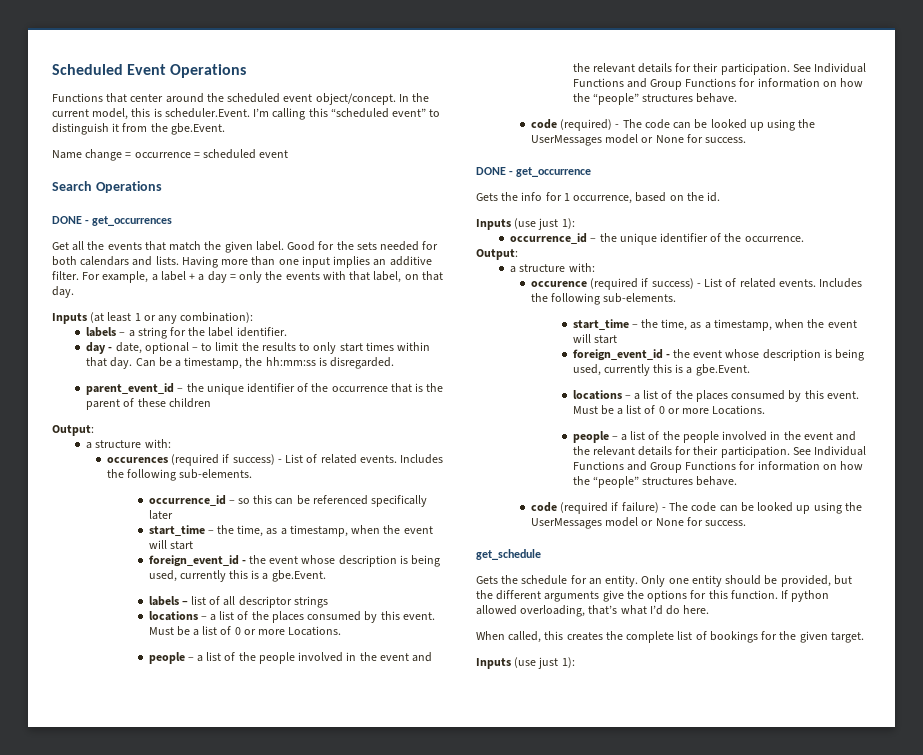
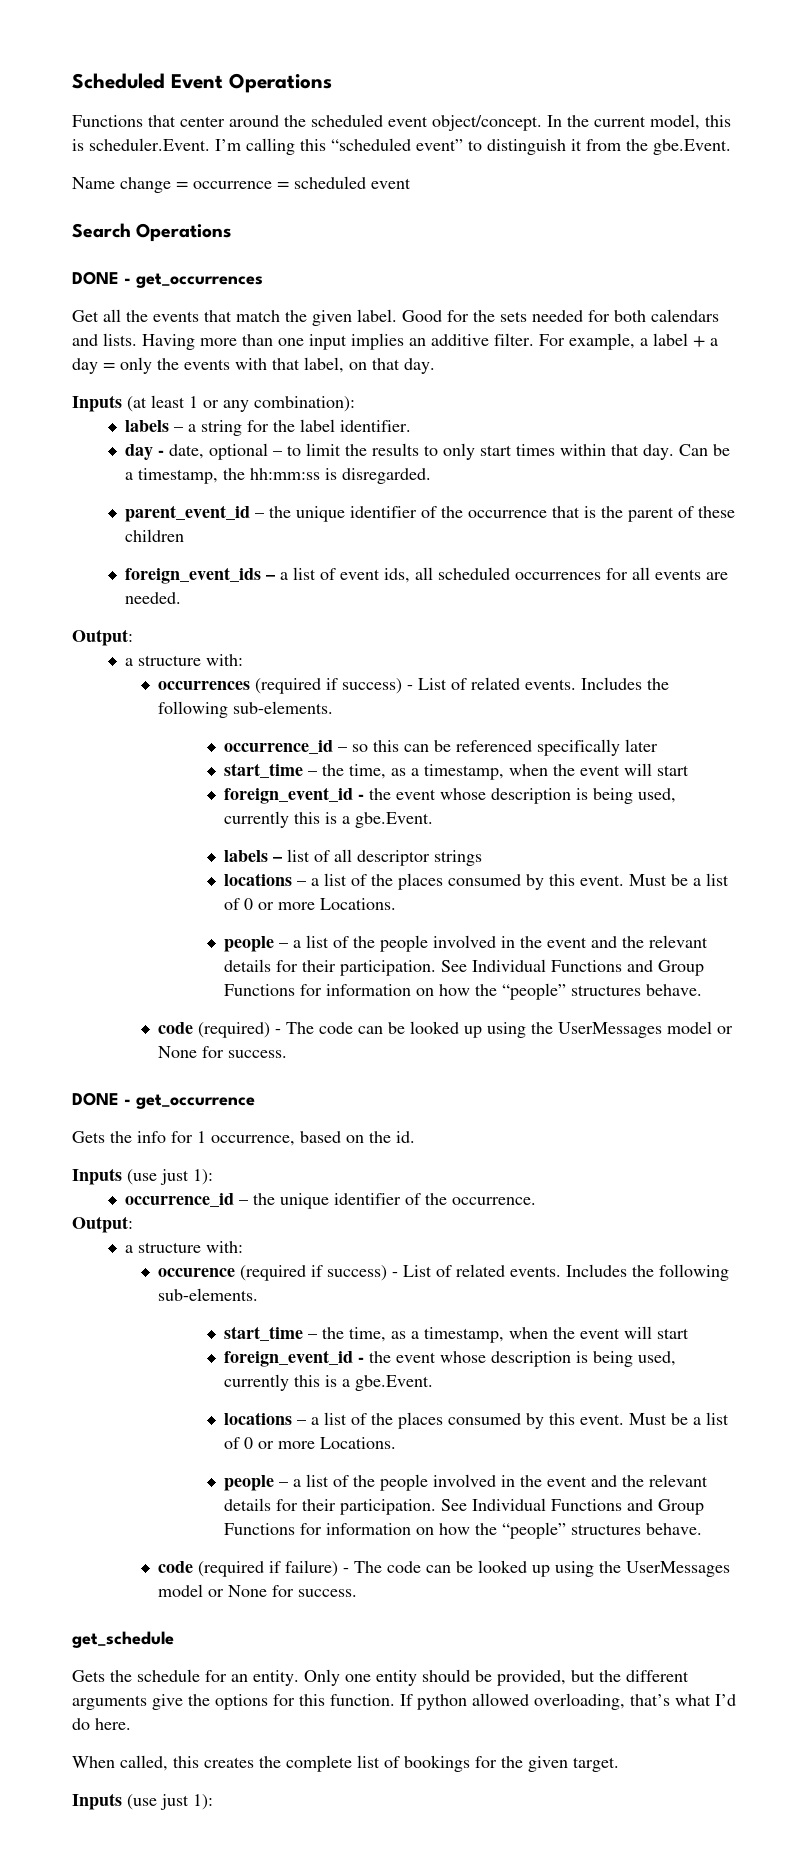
[52,425,94,436] [86,439,171,449] [106,457,168,463] // Output: // a structure with: // occurences -> [124,567,728,584] [124,592,181,604] [72,629,133,646] [124,654,243,666] [157,681,250,690] // foreign_event_ids – a list of event ids, all scheduled occurrences for all events are needed. // Output: // a structure with: // occurrences

